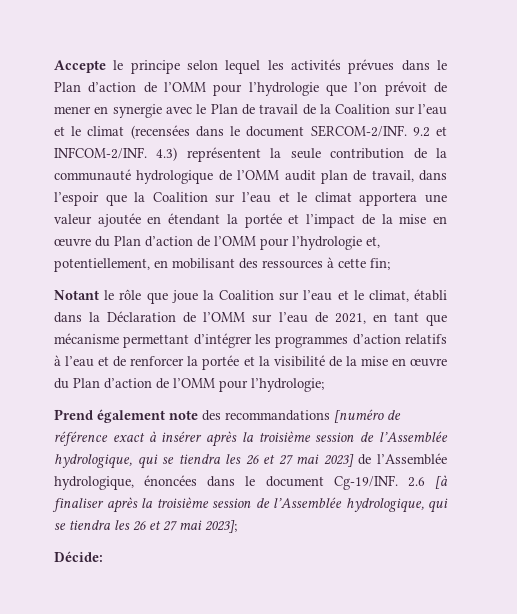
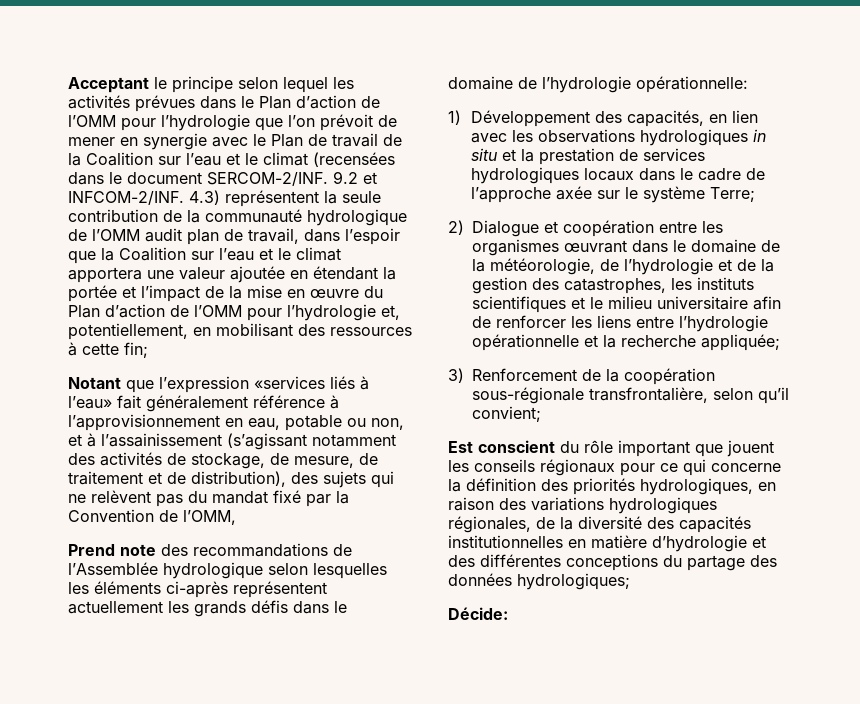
[54,60,106,73] Accepte -> [68,77,149,93] Acceptant
[104,289,448,304] [54,311,447,326] [54,333,447,348] [54,355,447,370] [54,378,324,392] le rôle que joue la Coalition sur l’eau et le climat, établi dans la Déclaration de l’OMM sur l’eau de 2021, en tant que mécanisme permettant d’intégrer les programmes d’action relatifs à l’eau et de renforcer la portée et la visibilité de la mise en œuvre du Plan d’action de l’OMM pour l’hydrologie; -> [126,376,369,393] [68,395,339,412] [68,414,404,431] [68,433,396,450] [68,452,378,469] [68,471,394,488] [68,490,349,507] [68,509,236,525] que l’expression «services liés à l’eau» fait généralement référence à l’approvisionnement en eau, potable ou non, et à l’assainissement (s’agissant notamment des activités de stockage, de mesure, de traitement et de distribution), des sujets qui ne relèvent pas du mandat fixé par la Convention de l’OMM,
[97,409,165,423] également -> (115, 550) none
[334,409,401,423] [54,431,448,447] [54,453,447,469] [54,475,449,490] [52,497,448,513] [54,520,237,533] [numéro de référence exact à insérer après la troisième session de l’Assemblée hydrologique, qui se tiendra les 26 et 27 mai 2023] de l’Assemblée hydrologique, énoncées dans le document Cg-19/INF. 2.6 [à finaliser après la troisième session de l’Assemblée hydrologique, qui se tiendra les 26 et 27 mai 2023]; -> [333,544,352,556] [68,562,387,579] [68,581,327,598] [68,600,347,617] [448,76,748,93] [448,110,759,127] [471,129,767,146] [471,148,706,165] [471,167,766,184] [471,186,756,203] [448,220,723,237] [472,239,780,256] [472,258,774,275] [472,277,754,294] [472,296,781,313] [472,315,768,332] [472,334,780,351] [448,368,715,385] [472,387,789,404] [472,406,541,422] [448,440,774,457] [448,459,781,476] [448,478,776,495] [448,497,717,514] [448,516,751,533] [448,535,766,552] [448,554,777,571] [448,573,630,590] de l’Assemblée hydrologique selon lesquelles les éléments ci-après représentent actuellement les grands défis dans le domaine de l’hydrologie opérationnelle: // 1) Développement des capacités, en lien avec les observations hydrologiques in situ et la prestation de services hydrologiques locaux dans le cadre de l’approche axée sur le système Terre; // 2) Dialogue et coopération entre les organismes œuvrant dans le domaine de la météorologie, de l’hydrologie et de la gestion des catastrophes, les instituts scientifiques et le milieu universitaire afin de renforcer les liens entre l’hydrologie opérationnelle et la recherche appliquée; // 3) Renforcement de la coopération sous-régionale transfrontalière, selon qu’il convient; // Est conscient du rôle important que jouent les conseils régionaux pour ce qui concerne la définition des priorités hydrologiques, en raison des variations hydrologiques régionales, de la diversité des capacités institutionnelles en matière d’hydrologie et des différentes conceptions du partage des données hydrologiques;

